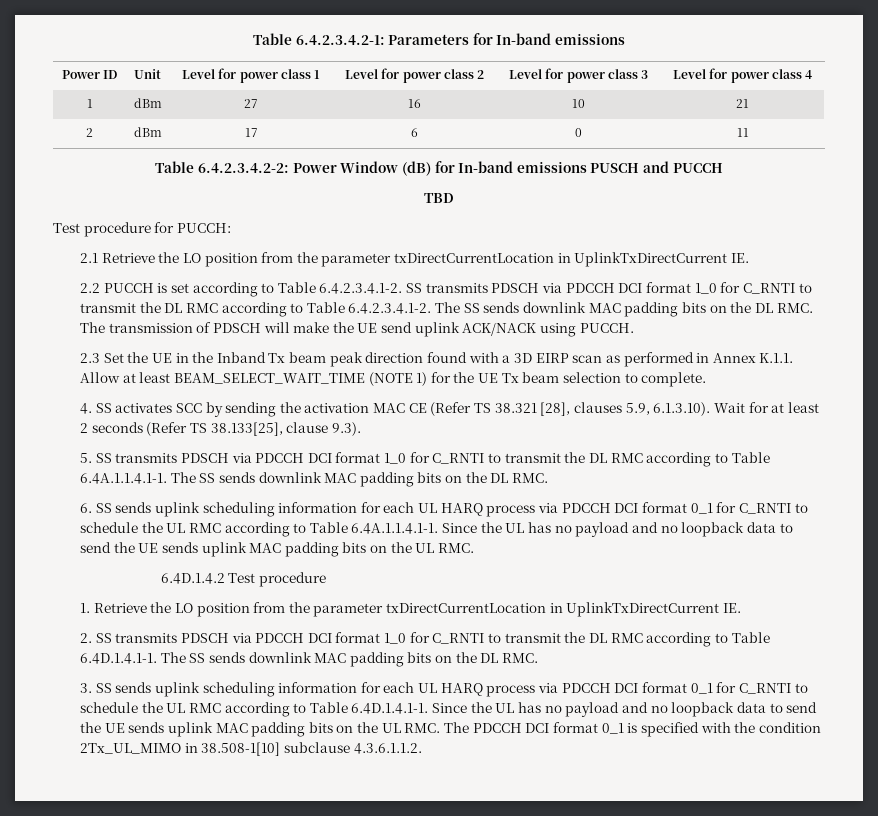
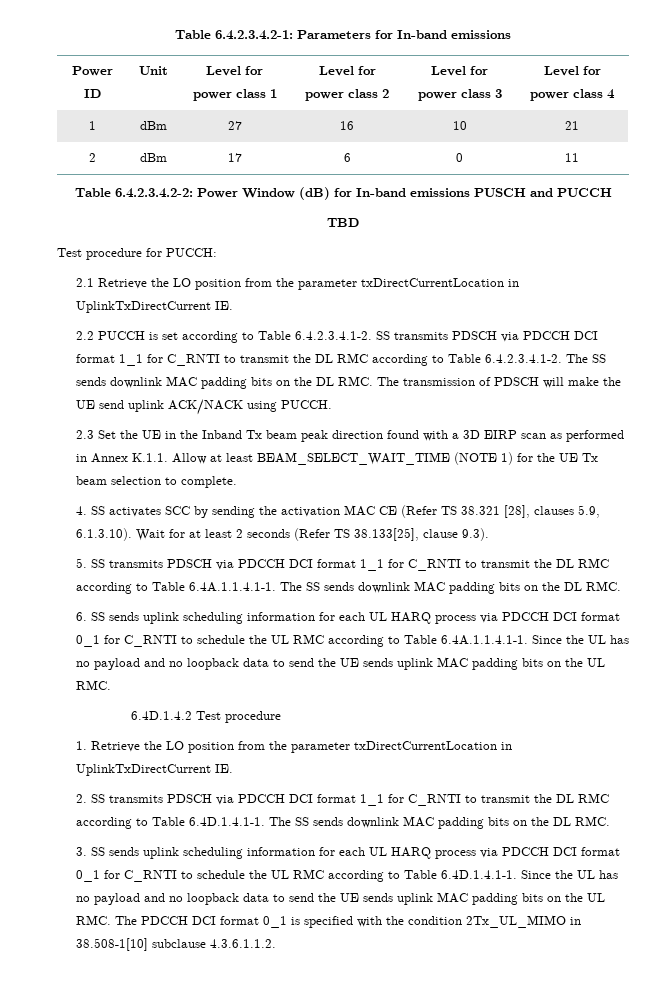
[694,283,717,294] 1_0 -> [118,354,143,366] 1_1
[384,453,407,464] 1_0 -> [359,559,384,571] 1_1
[384,633,407,644] 1_0 -> [359,794,384,806] 1_1

